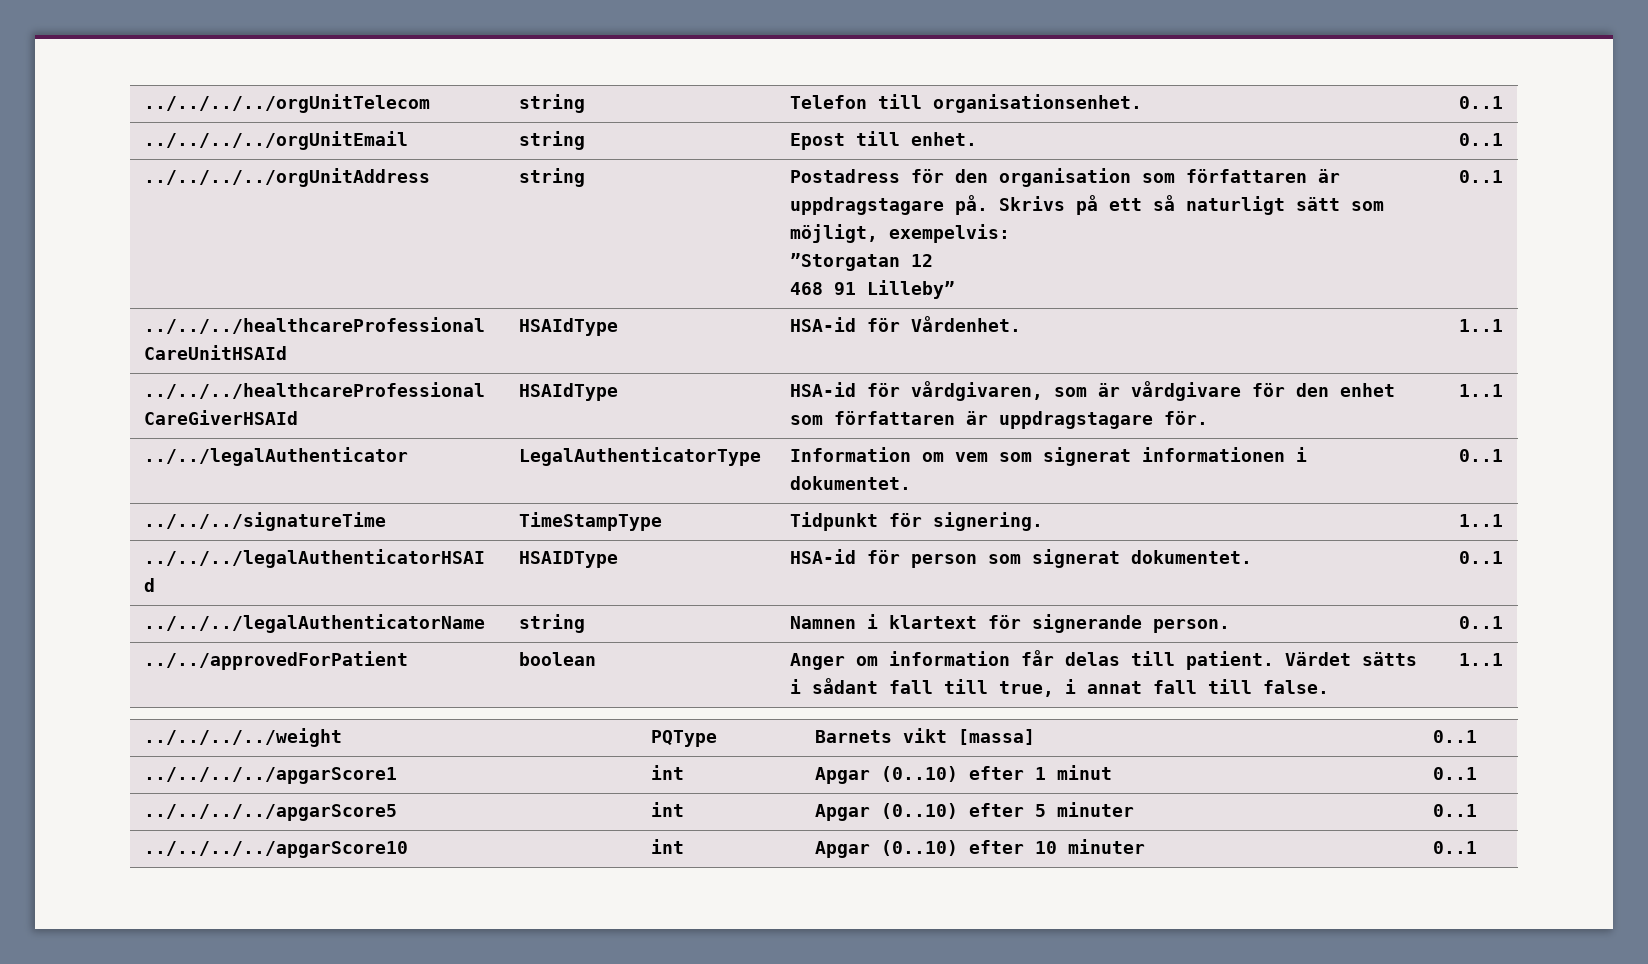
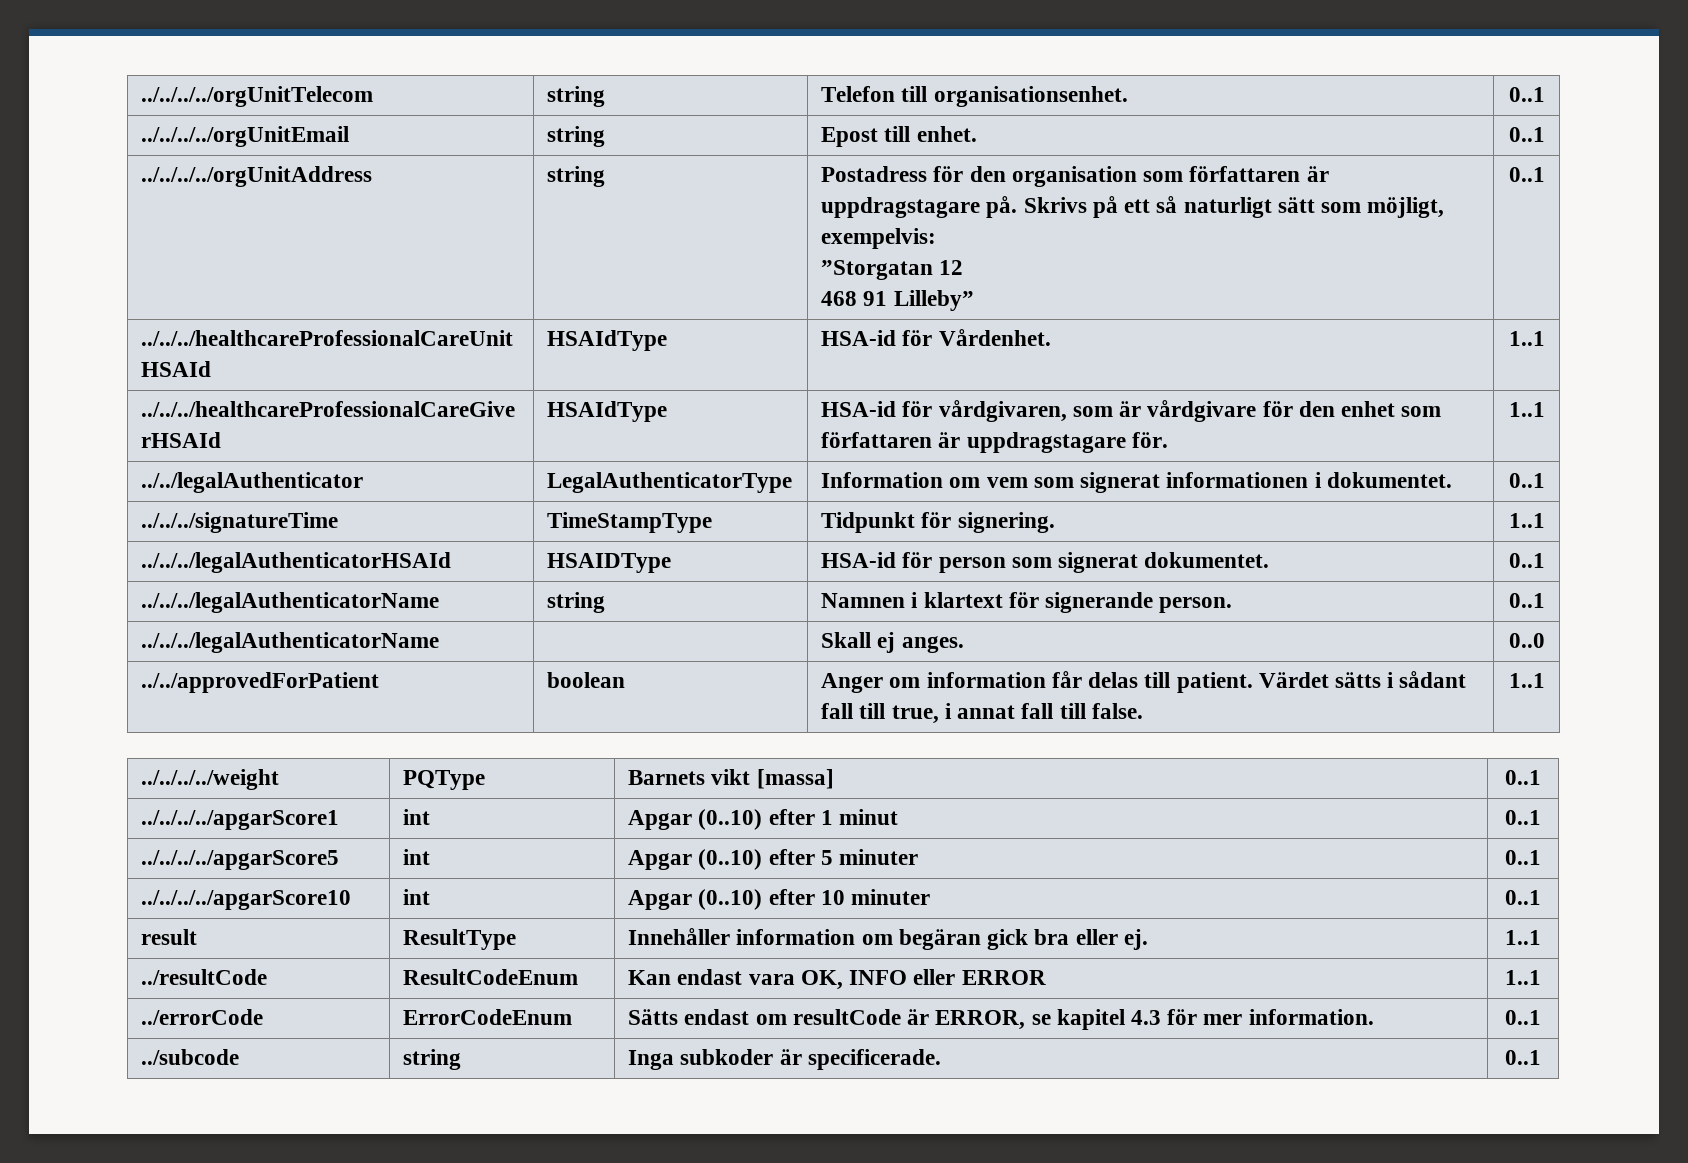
(1503, 622) none -> [141,632,440,653] [821,632,964,653] [1508,633,1545,648] // ../../../legalAuthenticatorName | | Skall ej anges. | 0..0
(1477, 847) none -> [141,929,198,945] [403,929,517,950] [628,928,1148,950] [1505,930,1541,945] [141,969,268,985] [403,969,579,985] [628,969,1046,990] [1505,970,1541,985] [141,1009,264,1025] [403,1009,573,1025] [628,1009,1374,1030] [1505,1010,1541,1025] [141,1049,240,1065] [403,1049,462,1070] [628,1049,941,1070] [1505,1050,1541,1065] // result | ResultType | Innehåller information om begäran gick bra eller ej. | 1..1 // ../resultCode | ResultCodeEnum | Kan endast vara OK, INFO eller ERROR | 1..1 // ../errorCode | ErrorCodeEnum | Sätts endast om resultCode är ERROR, se kapitel 4.3 för mer information. | 0..1 // ../subcode | string | Inga subkoder är specificerade. | 0..1

